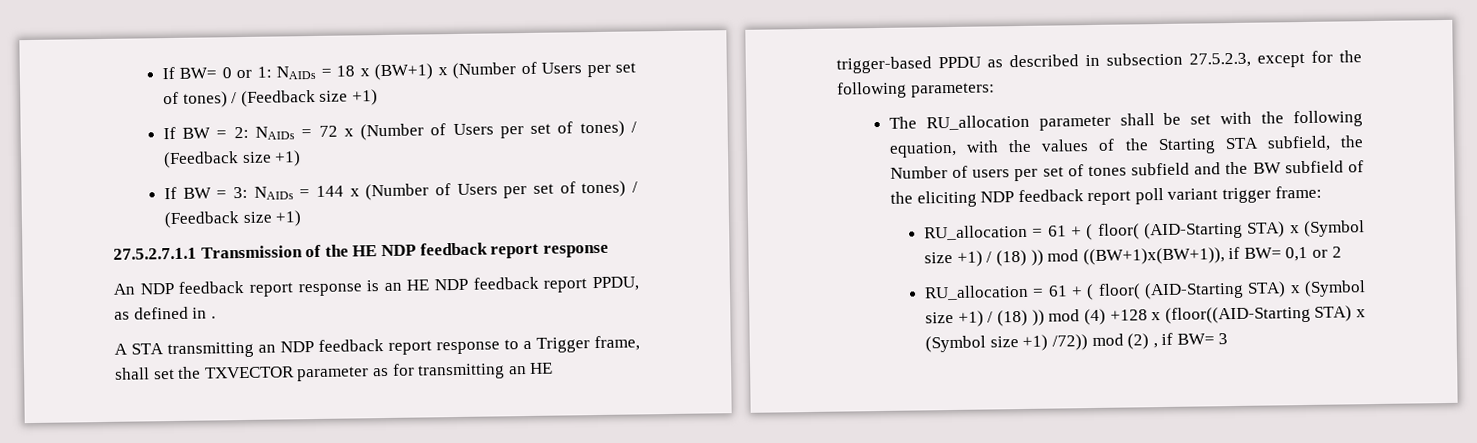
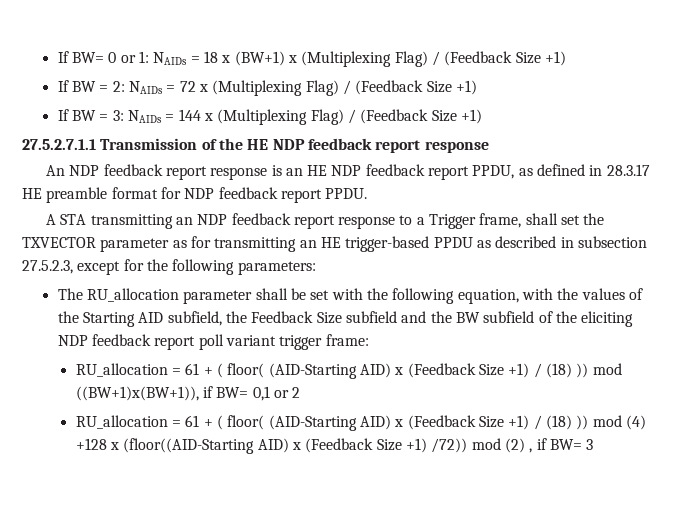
[452,61,637,80] [162,89,349,108] (Number of Users per set of tones) / (Feedback size -> [301,51,541,67] (Multiplexing Flag) / (Feedback Size
[360,120,637,141] [162,151,272,169] (Number of Users per set of tones) / (Feedback size -> [212,80,452,96] (Multiplexing Flag) / (Feedback Size
[365,180,638,201] [163,211,272,229] (Number of Users per set of tones) / (Feedback size -> [217,109,457,125] (Multiplexing Flag) / (Feedback Size
[210,316,216,319] . -> [606,164,650,176] [22,187,368,203] 28.3.17 HE preamble format for NDP feedback report PPDU.
[1224,137,1259,150] STA -> [138,312,164,323] AID
[889,164,1127,182] Number of users per set of tones -> [251,311,342,324] Feedback Size
[1247,220,1365,238] [924,251,954,264] STA) x (Symbol size -> [360,363,505,378] AID) x (Feedback Size
[1247,280,1366,298] [925,311,955,324] STA) x (Symbol size -> [360,415,505,430] AID) x (Feedback Size
[1314,305,1366,322] [925,335,1019,353] STA) x (Symbol size -> [257,438,402,453] AID) x (Feedback Size

